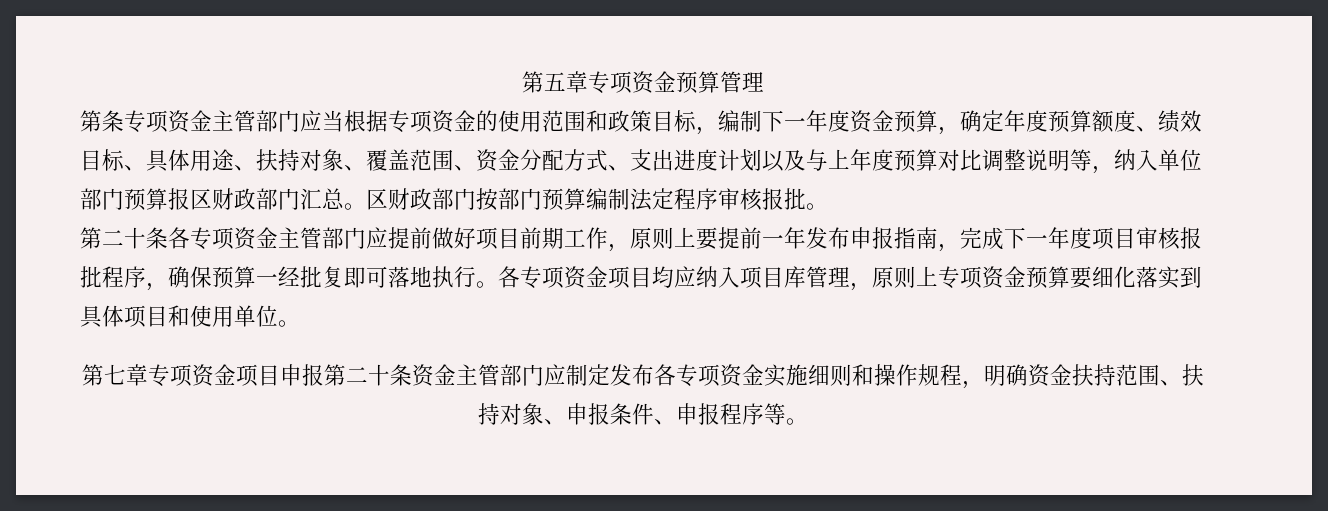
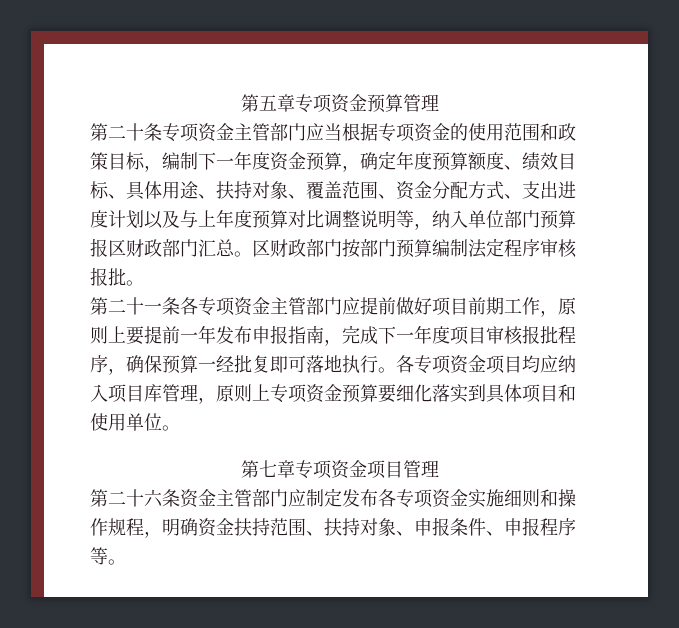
(102, 121) none -> [108,123,144,141] 二十
(146, 238) none -> [144,303,162,313] 一
[279,364,390,386] 申报第二十 -> [402,460,439,478] [90,489,163,507] 管理 // 第二十六

